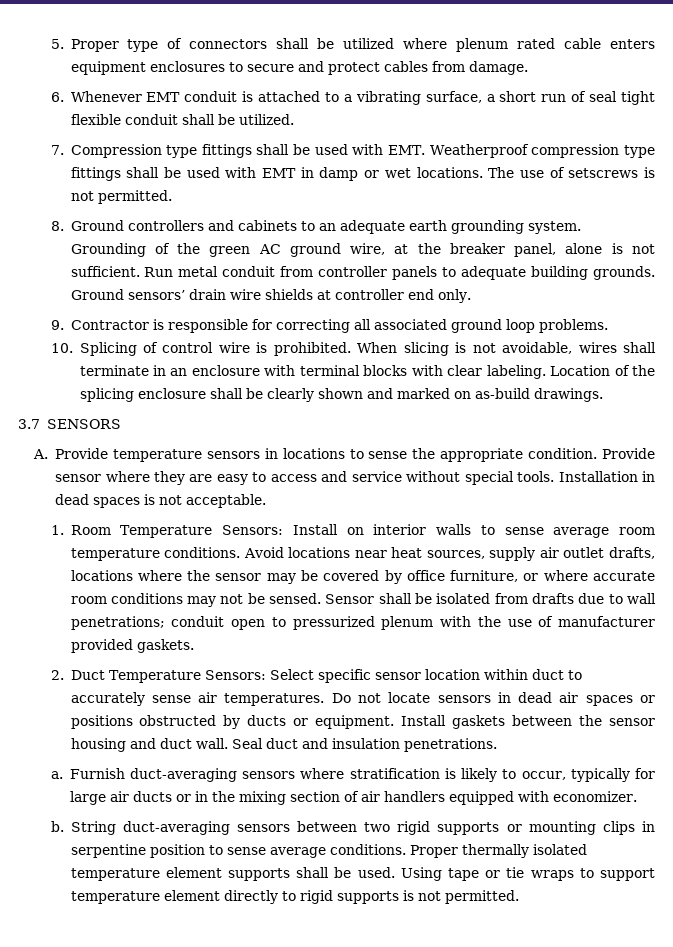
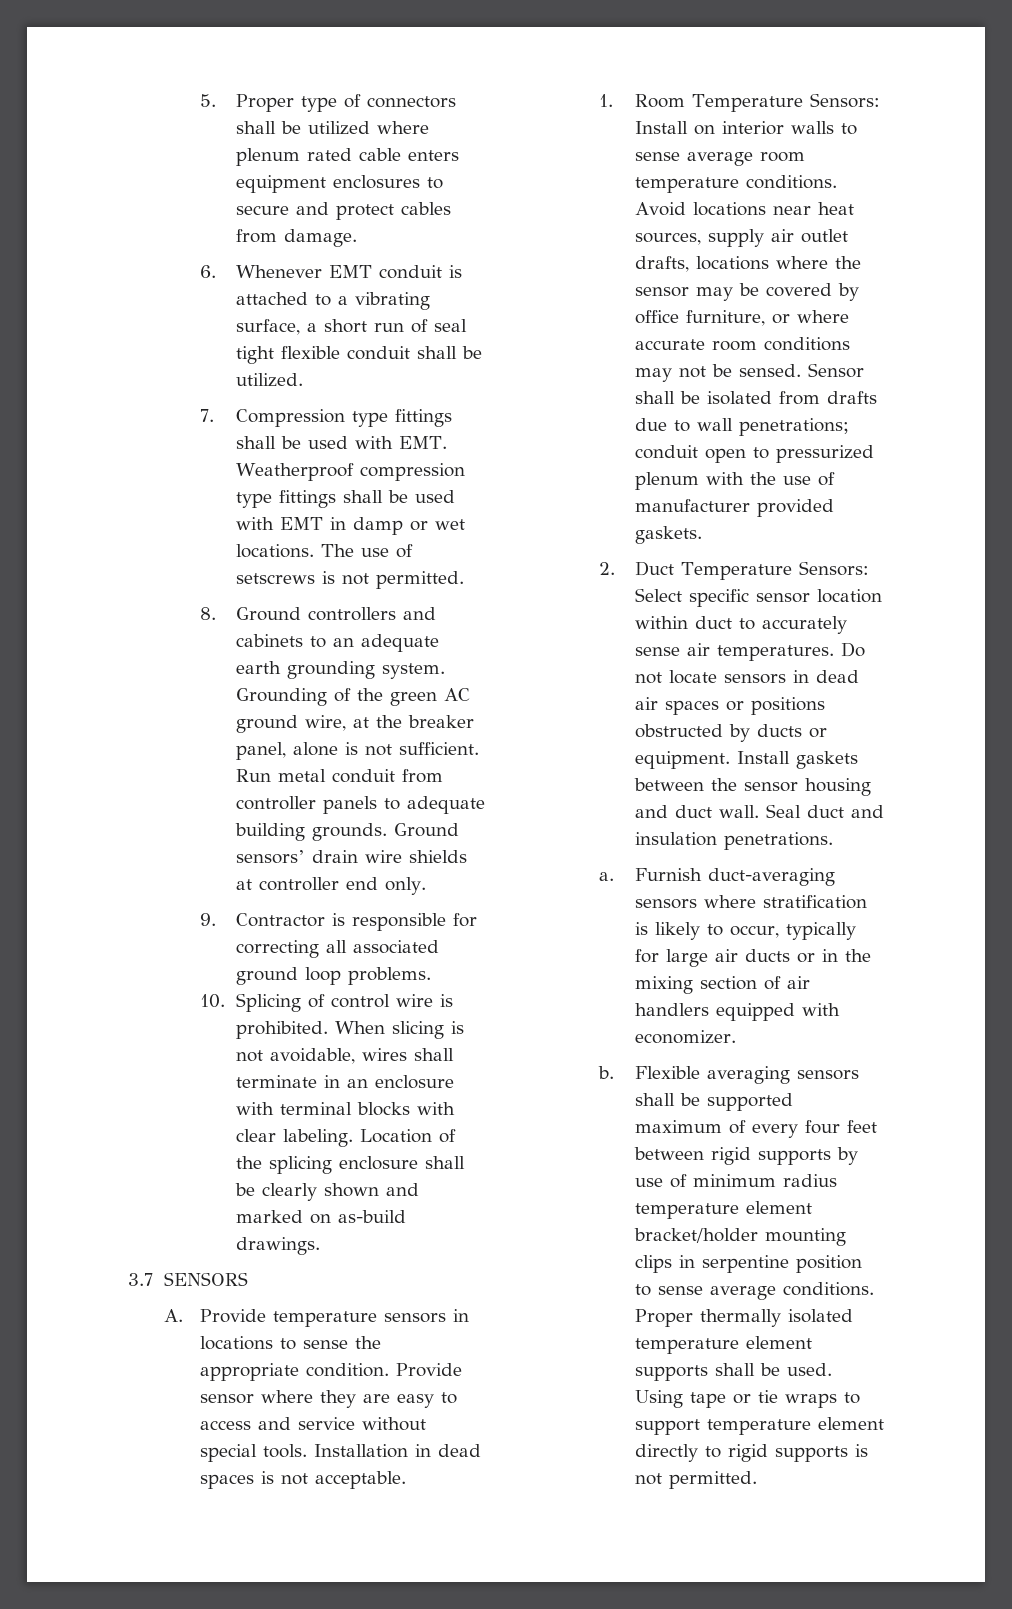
[70,821,522,835] String duct-averaging sensors between two rigid supports or -> [634,1066,859,1084] [634,1093,793,1111] [634,1120,877,1138] [633,1147,858,1165] [634,1174,837,1188] [634,1201,812,1219] [633,1228,758,1243] Flexible averaging sensors shall be supported maximum of every four feet between rigid supports by use of minimum radius temperature element bracket/holder

